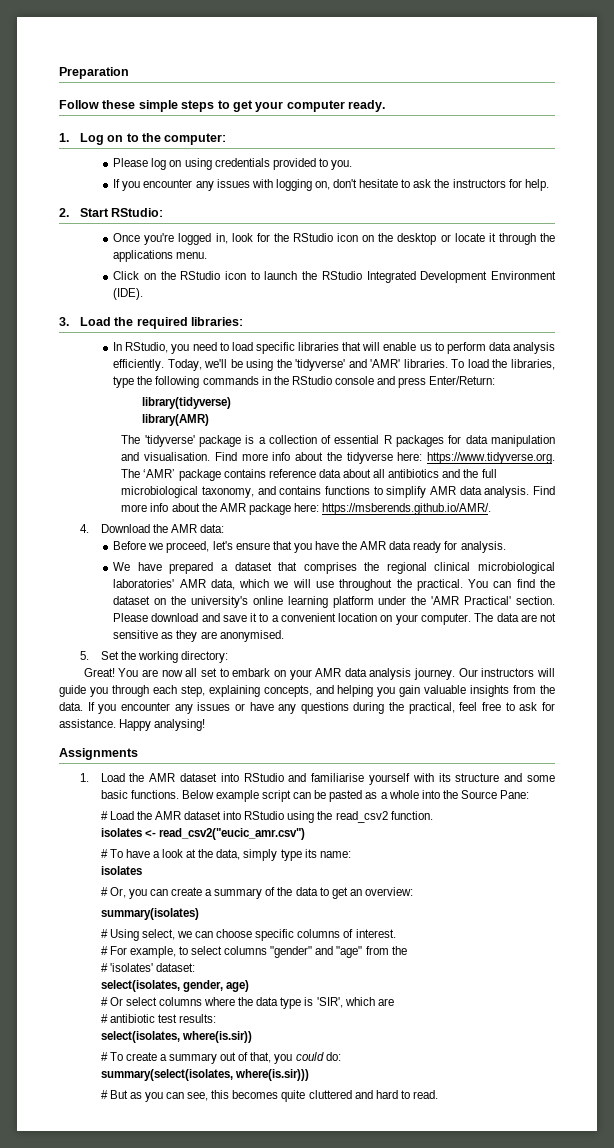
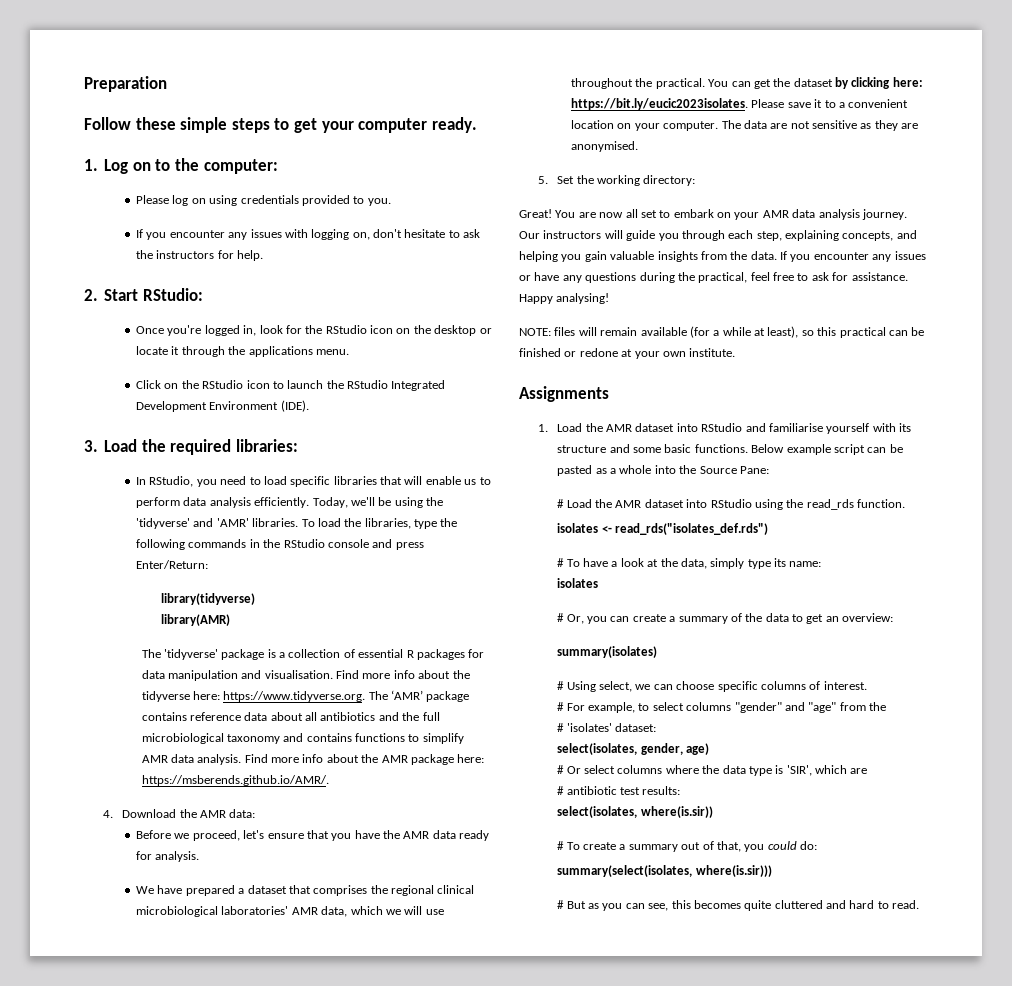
[202,486,255,498] taxonomy, -> [226,734,280,744] taxonomy
[516,579,535,588] find -> [753,79,771,89] get
[154,596,555,608] [113,613,220,622] on the university's online learning platform under the 'AMR Practical' section. Please download and -> [835,77,923,89] [571,98,785,110] by clicking here: https://bit.ly/eucic2023isolates. Please
(206, 725) none -> [519,326,925,338] [519,348,736,359] // NOTE: files will remain available (for a while at least), so this practical can be finished or redone at your own institute.
[335,811,388,823] read_csv2 -> [806,499,854,510] read_rds
[158,828,305,840] read_csv2("eucic_amr.csv") -> [615,523,769,535] read_rds("isolates_def.rds")

